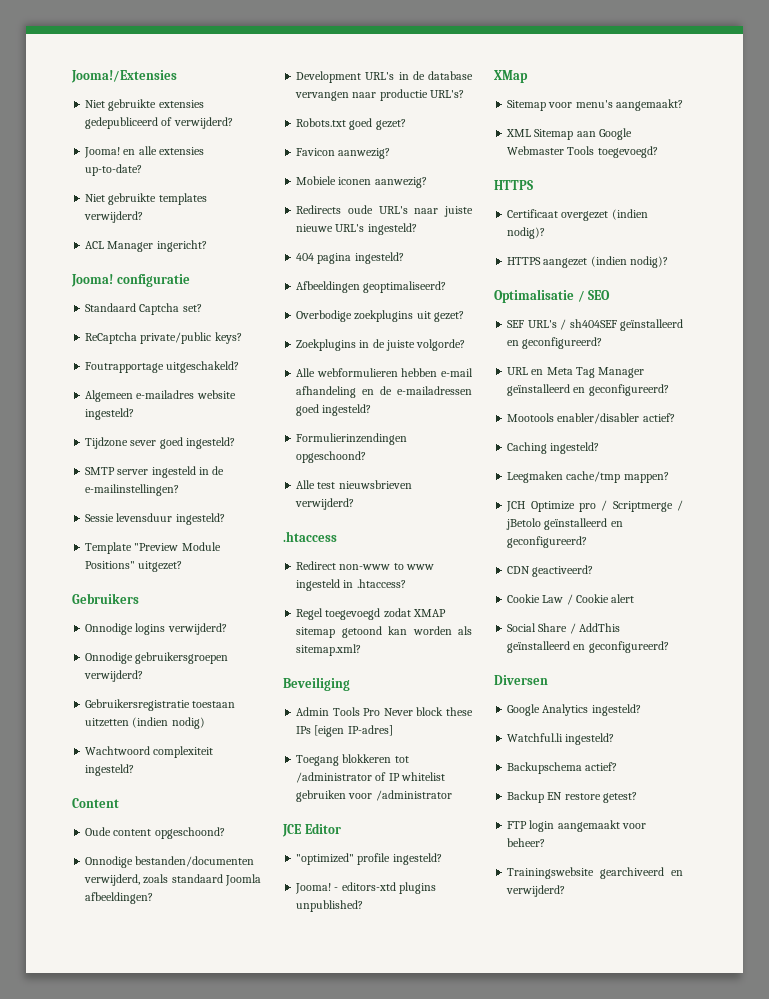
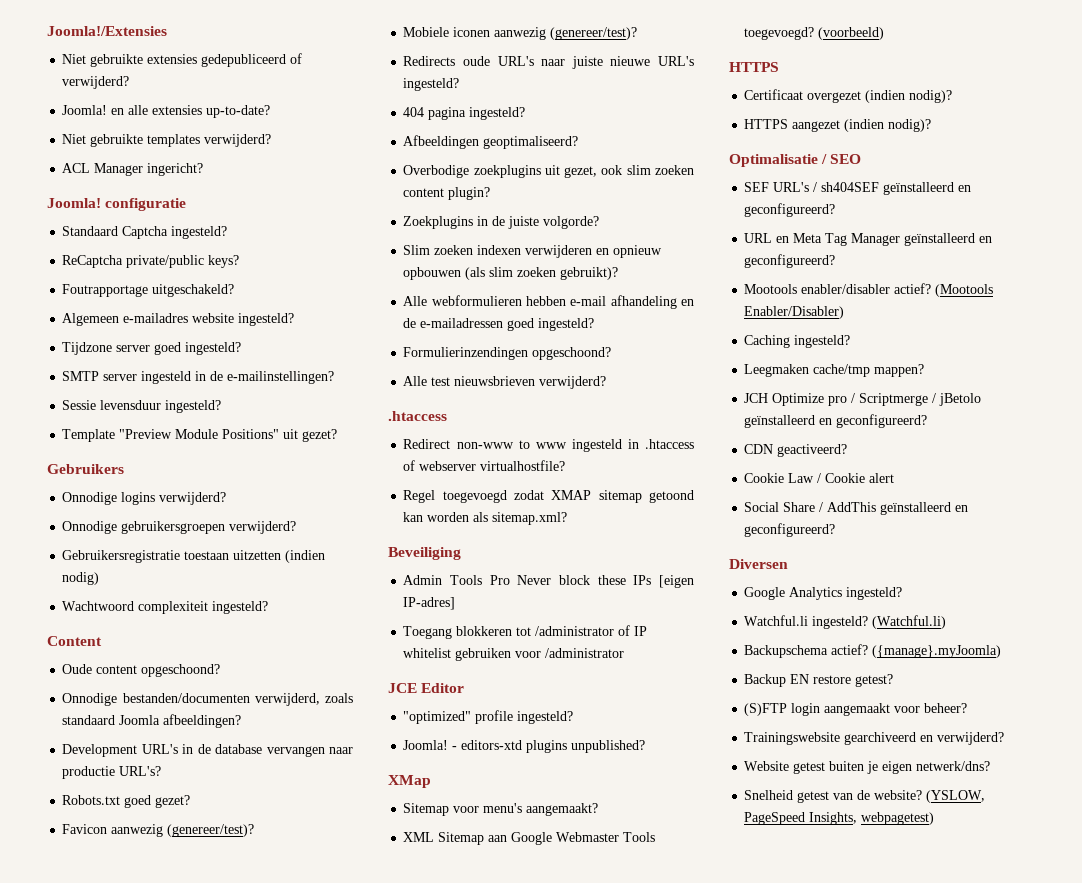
[71,70,177,83] Jooma!/Extensies -> [47,26,167,36] Joomla!/Extensies
[84,147,121,158] Jooma! -> [62,105,108,115] Joomla!
[71,274,113,287] Jooma! -> [47,198,101,208] Joomla!
[182,304,202,312] set? -> [171,226,228,239] ingesteld?
[130,440,157,446] sever -> [116,345,151,352] server
[138,561,183,572] uitgezet? -> [283,429,338,442] uit gezet?
[338,148,391,159] aanwezig? -> [111,824,255,837] aanwezig (genereer/test)?
[374,177,427,188] aanwezig? -> [494,27,638,40] aanwezig (genereer/test)?
[433,311,464,322] gezet? -> [564,165,694,178] [403,187,491,200] gezet, ook slim zoeken content plugin?
(466, 345) none -> [403,245,663,258] [403,267,619,280] // Slim zoeken indexen verwijderen en opnieuw opbouwen (als slim zoeken gebruikt)?
[356,579,406,588] .htaccess? -> [645,439,694,449] [403,460,566,471] .htaccess of webserver virtualhostfile?
[295,883,332,894] Jooma! -> [403,740,449,750] Joomla!
(658, 152) none -> [818,27,885,40] (voorbeeld)
(675, 417) none -> [935,284,994,297] [744,306,845,319] (Mootools Enabler/Disabler)
(615, 739) none -> [872,615,947,629] (Watchful.li)
(618, 766) none -> [872,645,1002,658] ({manage}.myJoomla)
[507,821,528,829] FTP -> [744,703,788,716] (S)FTP
(566, 891) none -> [744,761,991,774] [744,790,986,803] [744,812,935,825] // Website getest buiten je eigen netwerk/dns? // Snelheid getest van de website? (YSLOW, PageSpeed Insights, webpagetest)

